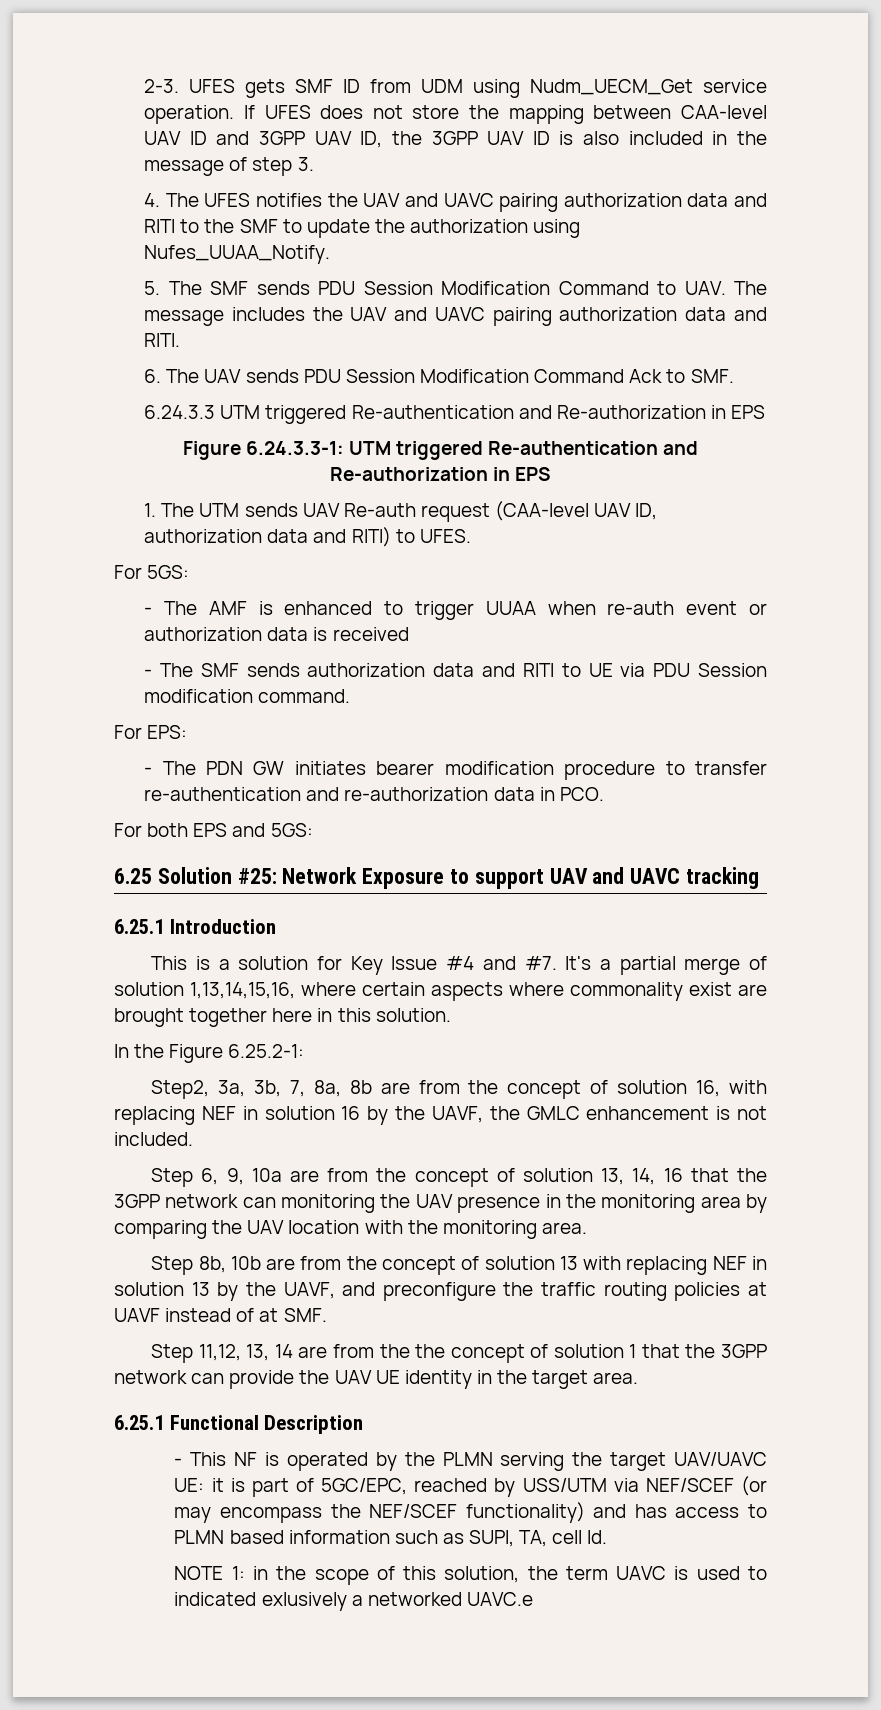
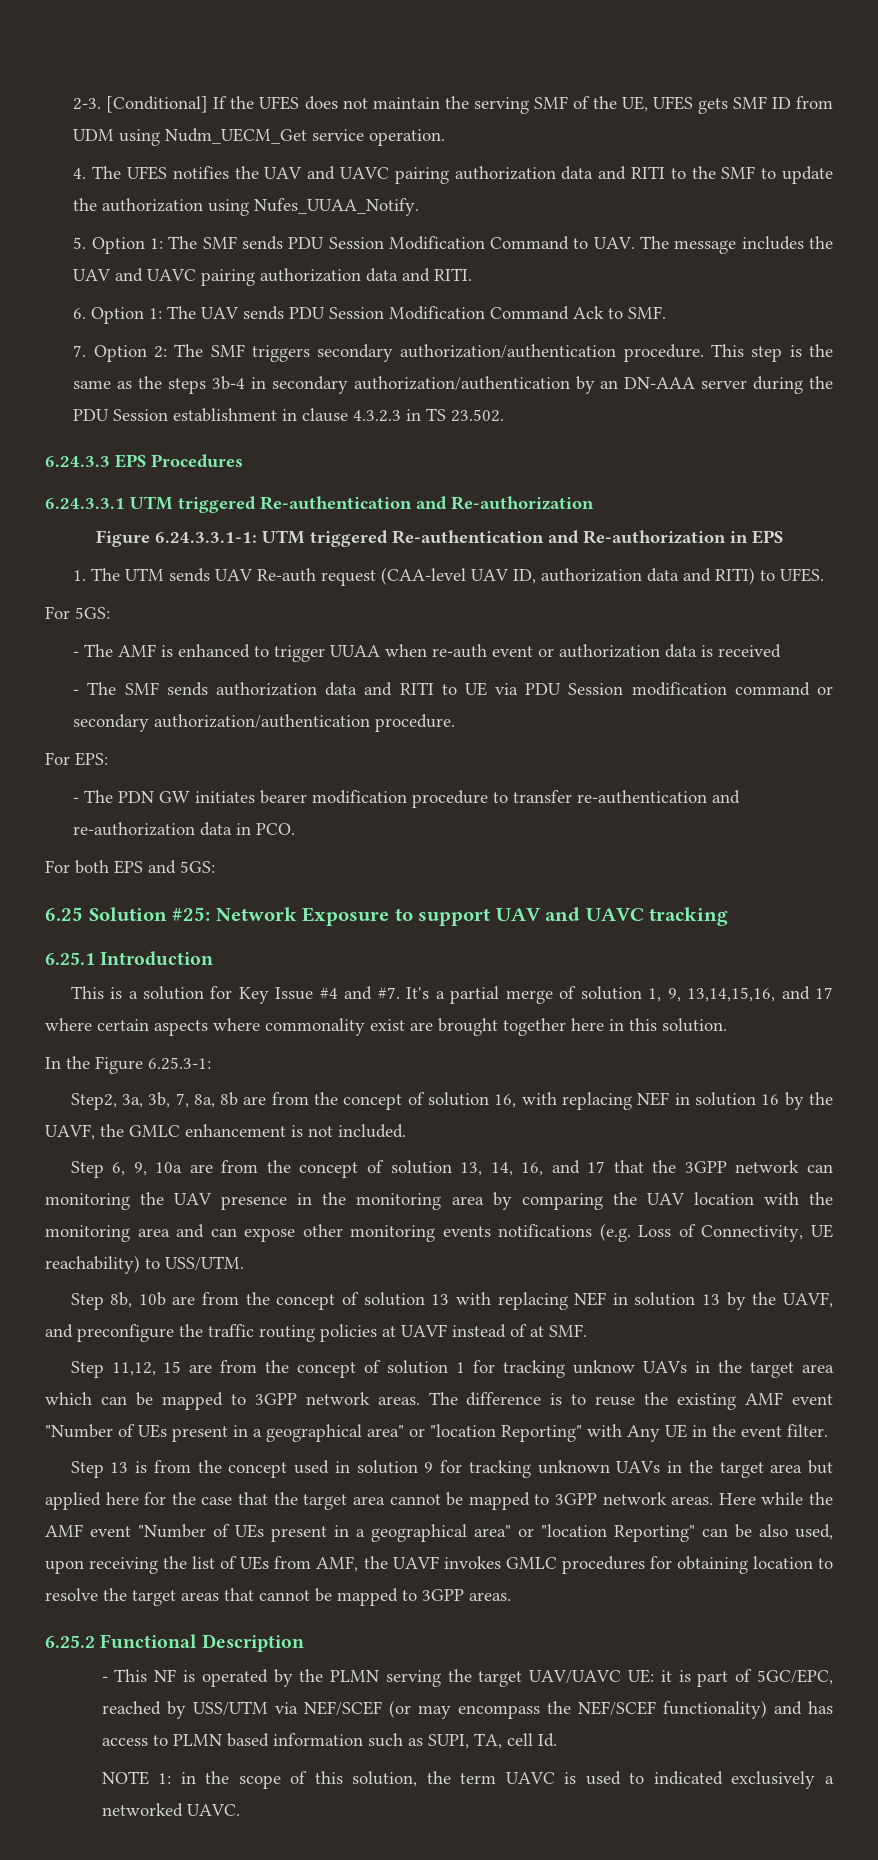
(180, 86) none -> [106,96,648,114] [Conditional] If the UFES does not maintain the serving SMF of the UE,
[243,105,768,124] [144,131,768,148] [144,157,314,176] If UFES does not store the mapping between CAA-level UAV ID and 3GPP UAV ID, the 3GPP UAV ID is also included in the message of step 3. -> (446, 137) none
(161, 288) none -> [91,237,163,254] Option 1:
(162, 376) none -> [91,307,163,324] Option 1:
[144,405,766,424] [182,441,344,460] 6.24.3.3 UTM triggered Re-authentication and Re-authorization in EPS // Figure 6.24.3.3-1: -> [73,344,833,362] [73,376,833,394] [73,408,505,422] [45,454,243,468] [45,496,594,513] [95,530,257,547] 7. Option 2: The SMF triggers secondary authorization/authentication procedure. This step is the same as the steps 3b-4 in secondary authorization/authentication by an DN-AAA server during the PDU Session establishment in clause 4.3.2.3 in TS 23.502. // 6.24.3.3 EPS Procedures // 6.24.3.3.1 UTM triggered Re-authentication and Re-authorization // Figure 6.24.3.3.1-1:
[258,689,351,703] command. -> [734,682,833,696] [73,714,456,732] command or secondary authorization/authentication procedure.
[190,982,295,999] 1,13,14,15,16, -> [648,986,833,1002] 1, 9, 13,14,15,16, and 17
[228,1044,305,1058] 6.25.2-1: -> [148,1057,211,1070] 6.25.3-1:
[663,1168,683,1182] 16 -> [521,1160,606,1176] 16, and 17
[541,1222,587,1234] area. -> [137,1223,834,1242] [45,1255,244,1274] area and can expose other monitoring events notifications (e.g. Loss of Connectivity, UE reachability) to USS/UTM.
[246,1344,446,1361] 13, 14 are from the the -> [163,1360,290,1373] 15 are from the
[641,1344,768,1358] [114,1370,639,1389] [114,1415,164,1430] that the 3GPP network can provide the UAV UE identity in the target area. // 6.25.1 -> [473,1360,835,1378] [45,1392,833,1410] [45,1424,828,1442] [70,1460,834,1478] [45,1492,833,1510] [45,1524,833,1542] [45,1556,833,1574] [45,1588,511,1606] [45,1635,95,1648] for tracking unknow UAVs in the target area which can be mapped to 3GPP network areas. The difference is to reuse the existing AMF event "Number of UEs present in a geographical area" or "location Reporting" with Any UE in the event filter. // Step 13 is from the concept used in solution 9 for tracking unknown UAVs in the target area but applied here for the case that the target area cannot be mapped to 3GPP network areas. Here while the AMF event "Number of UEs present in a geographical area" or "location Reporting" can be also used, upon receiving the list of UEs from AMF, the UAVF invokes GMLC procedures for obtaining location to resolve the target areas that cannot be mapped to 3GPP areas. // 6.25.2
[261,1592,347,1611] exlusively -> [731,1771,816,1789] exclusively
[466,1592,533,1606] UAVC.e -> [186,1804,240,1816] UAVC.

